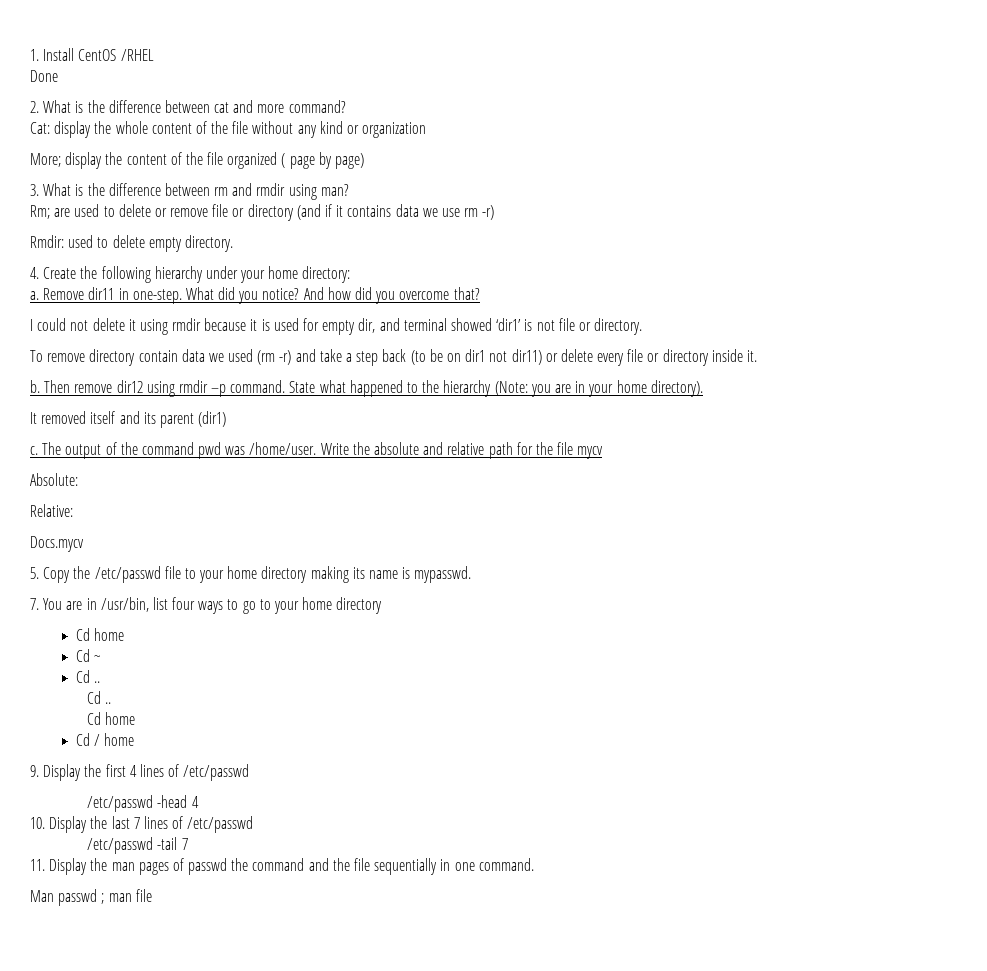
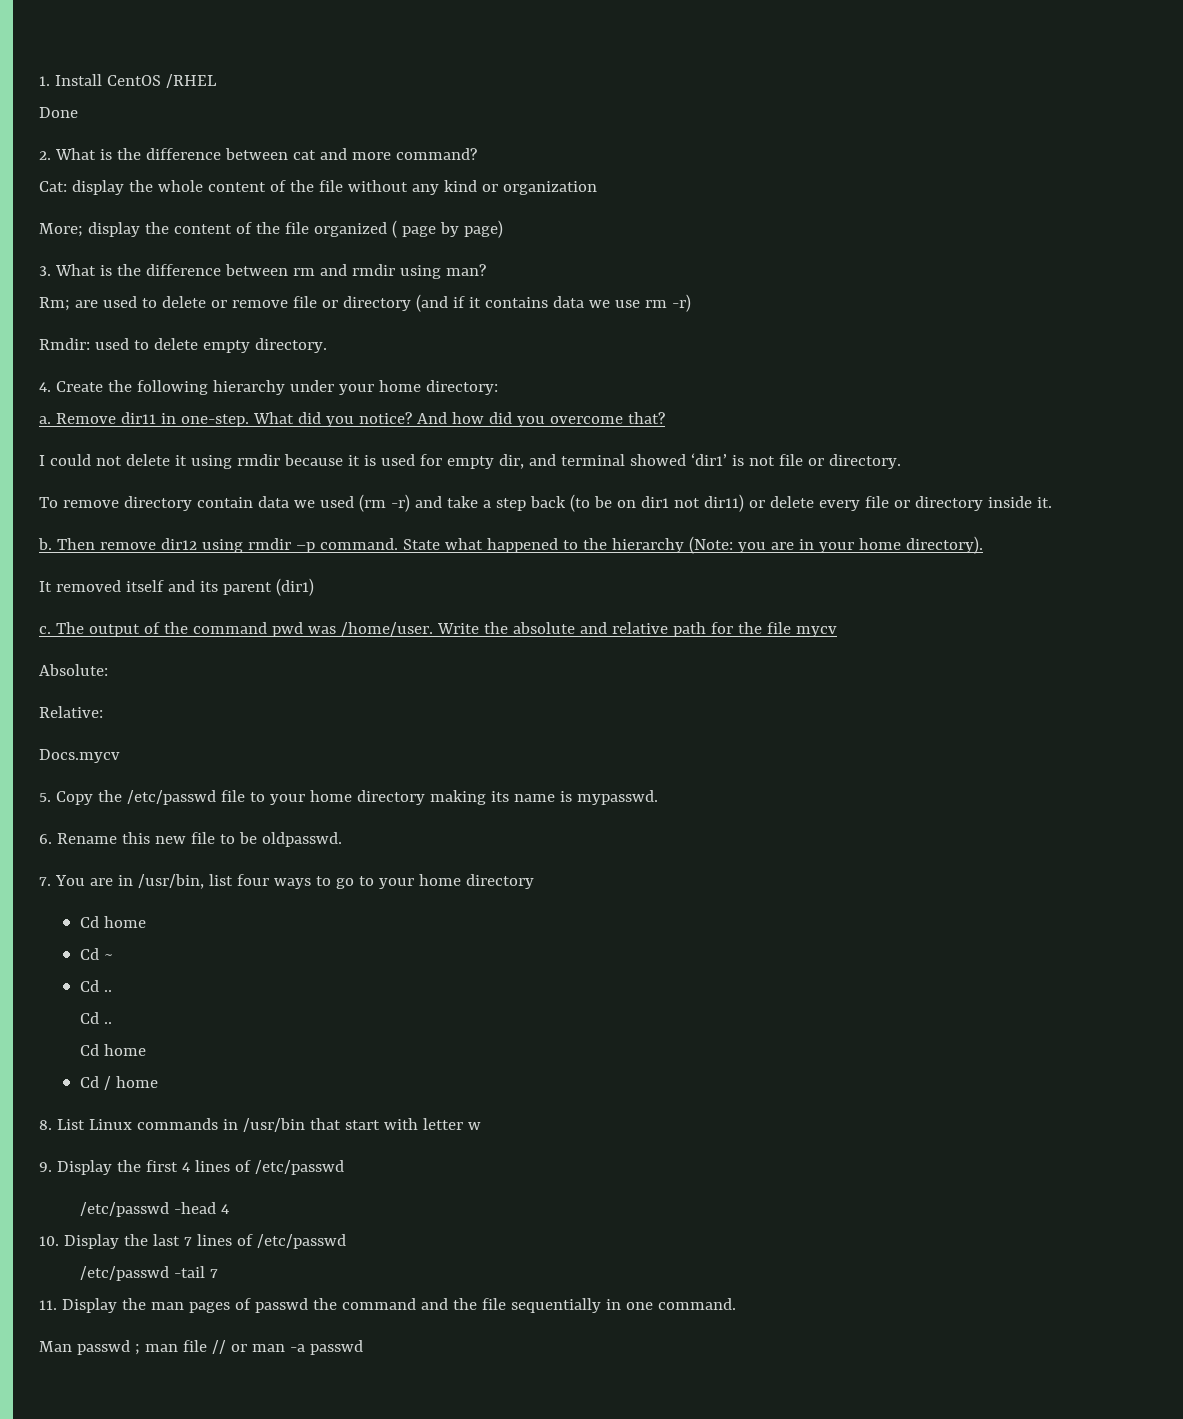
(472, 574) none -> [39,832,342,847] // 6. Rename this new file to be oldpasswd.
(135, 739) none -> [39,1118,481,1132] // 8. List Linux commands in /usr/bin that start with letter w
(152, 895) none -> [211,1340,363,1355] // or man -a passwd

